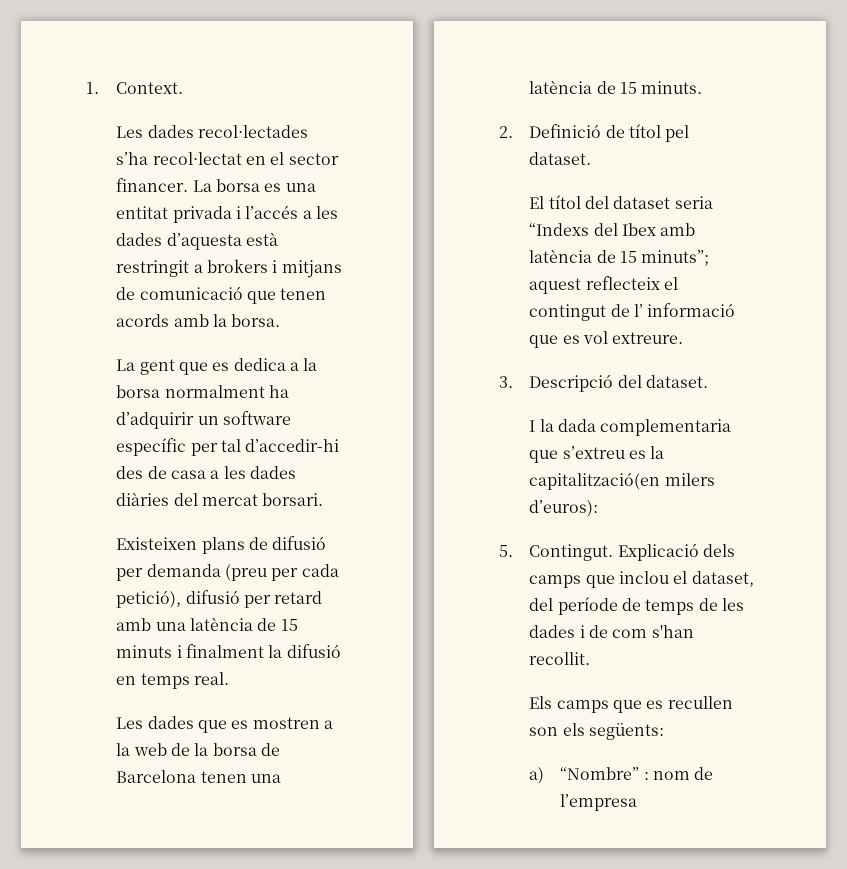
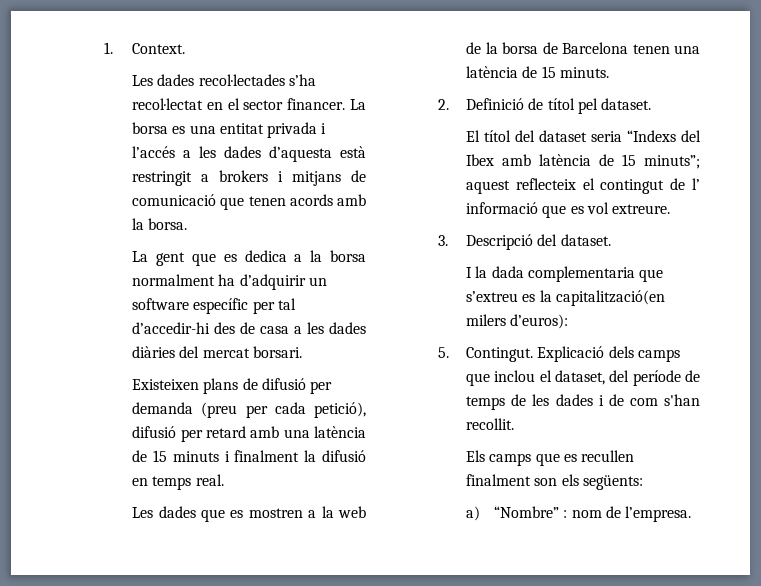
(733, 702) none -> [466,474,532,486] finalment
[560,794,638,811] l’empresa -> [625,506,692,522] l’empresa.

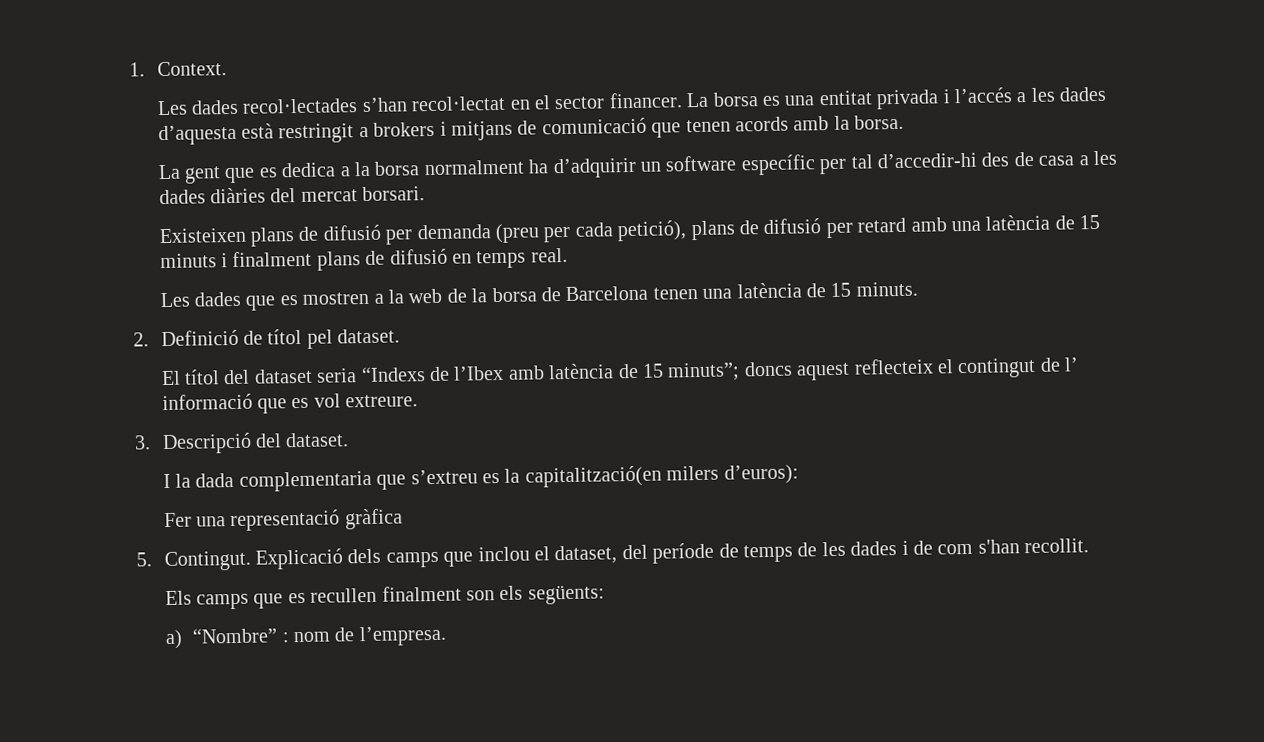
[288,74,316,86] s’ha -> [361,97,408,113] s’han
(366, 410) none -> [690,220,759,241] plans de
[304,450,317,462] la -> [316,250,386,271] plans de
[681,130,701,142] [466,154,495,166] del Ibex -> [428,365,505,382] de l’Ibex
(700, 162) none -> [743,361,793,377] doncs
(569, 321) none -> [163,508,403,532] // Fer una representació gràfica

